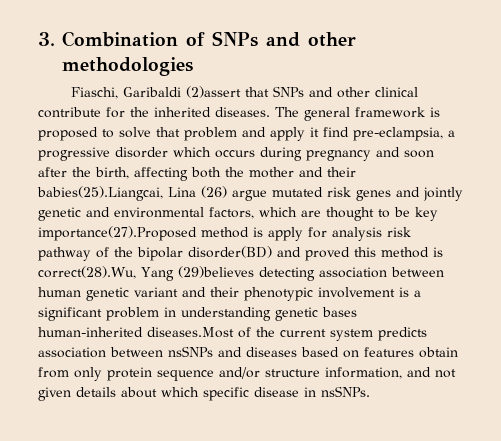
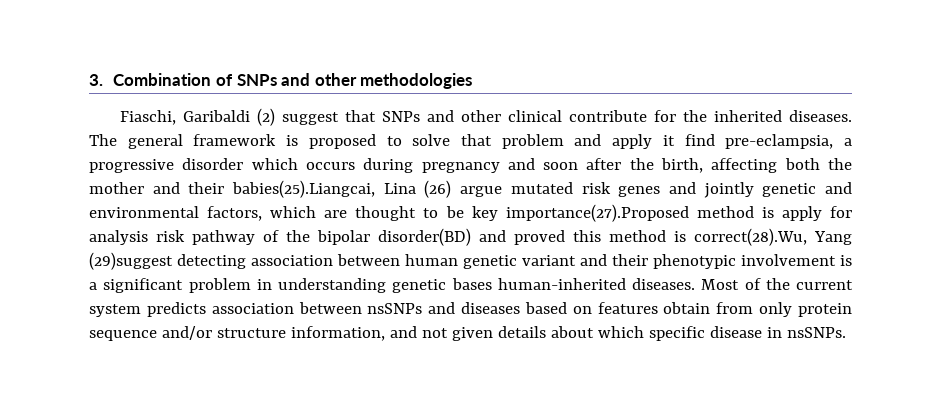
[186,86,242,98] (2)assert -> [257,108,340,126] (2) suggest
[177,266,254,278] (29)believes -> [89,252,173,270] (29)suggest
[147,327,234,338] diseases.Most -> [632,278,740,290] diseases. Most

